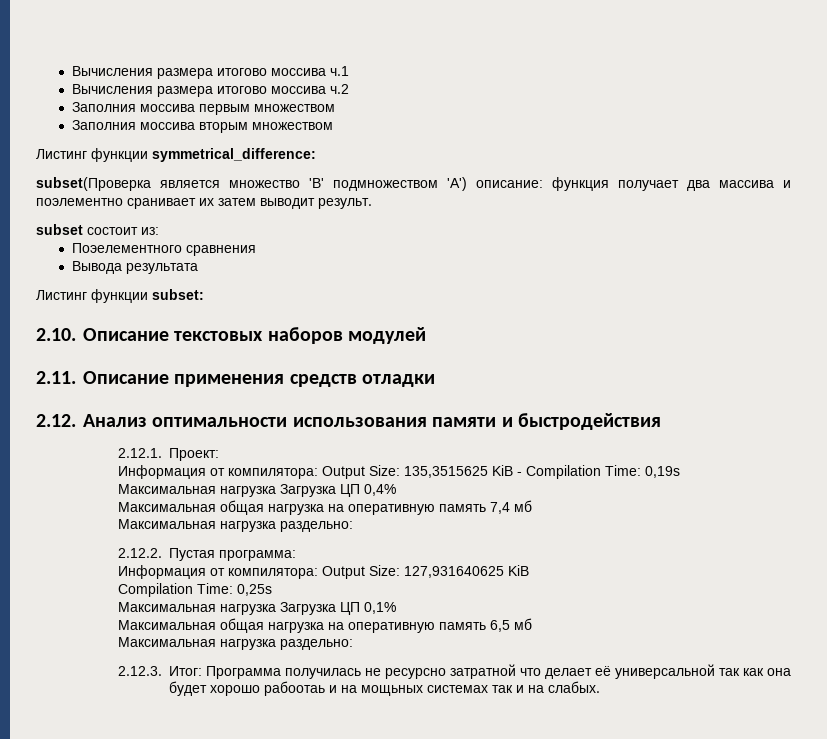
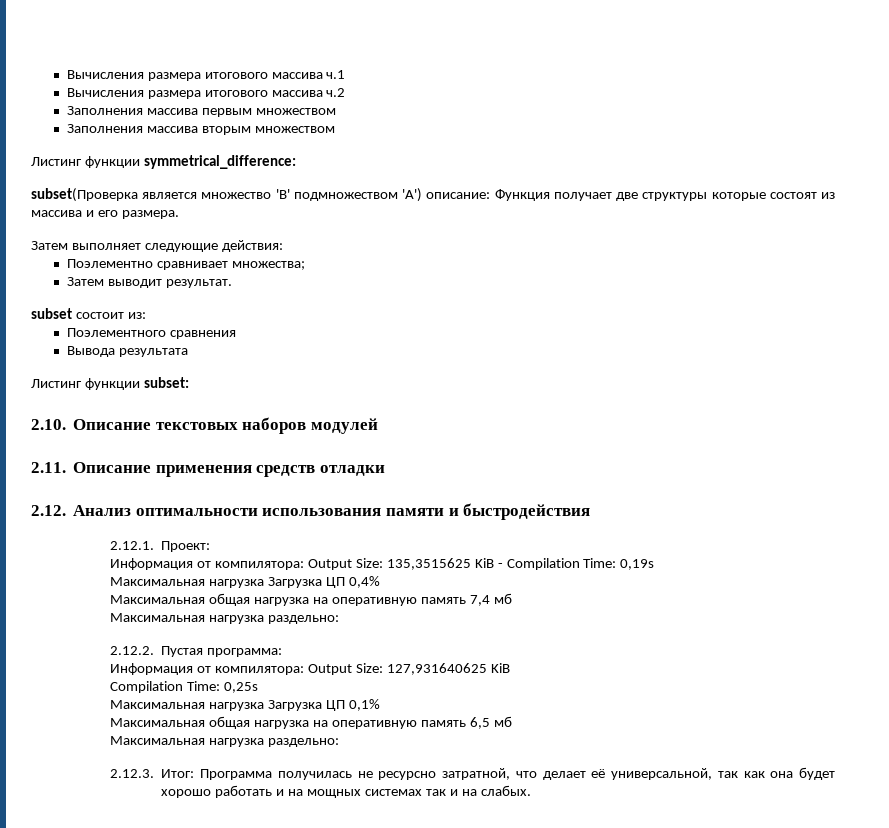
[71,66,326,79] Вычисления размера итогово моссива -> [66,70,323,81] Вычисления размера итогового массива
[216,86,326,94] итогово моссива -> [204,90,323,97] итогового массива
[71,102,195,112] Заполния моссива -> [66,106,198,115] Заполнения массива
[71,120,195,130] Заполния моссива -> [66,124,198,133] Заполнения массива
[552,177,791,191] [36,198,372,209] функция получает два массива и поэлементно сранивает их затем выводит результ. -> [494,189,836,201] [31,210,179,219] [31,240,283,252] [66,259,305,270] [66,277,232,288] Функция получает две структуры которые состоят из массива и его размера. // Затем выполняет следующие действия: // Поэлементно сравнивает множества; // Затем выводит результат.
[71,243,182,253] Поэелементного -> [66,328,166,337] Поэлементного
[449,664,516,679] затратной -> [442,768,511,780] затратной,
[614,664,715,679] универсальной -> [611,768,713,780] универсальной,
[263,681,423,696] рабоотаь и на мощьных -> [215,785,362,798] работать и на мощных

